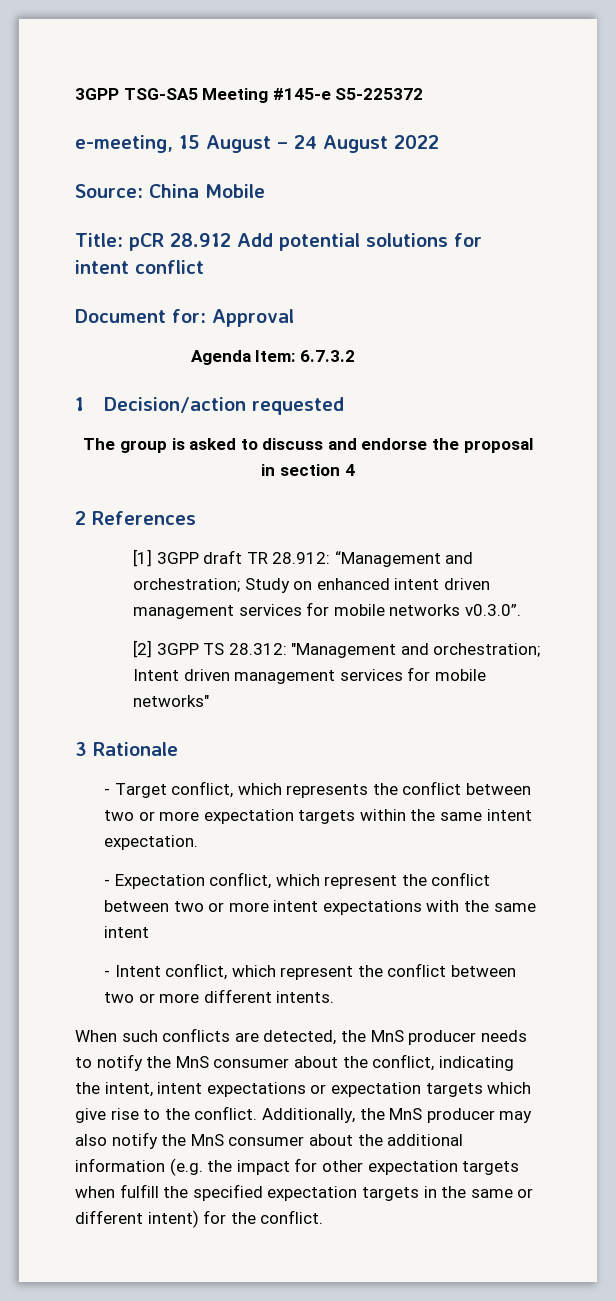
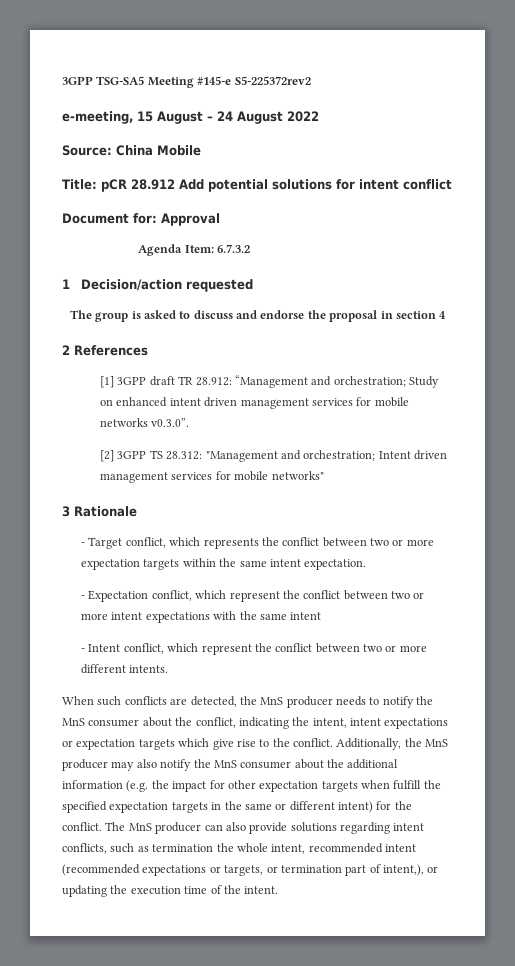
[335,88,424,100] S5-225372 -> [234,76,311,85] S5-225372rev2
(324, 1217) none -> [105,822,425,834] [62,843,416,854] [62,864,439,876] [62,885,279,897] The MnS producer can also provide solutions regarding intent conflicts, such as termination the whole intent, recommended intent (recommended expectations or targets, or termination part of intent,), or updating the execution time of the intent.

